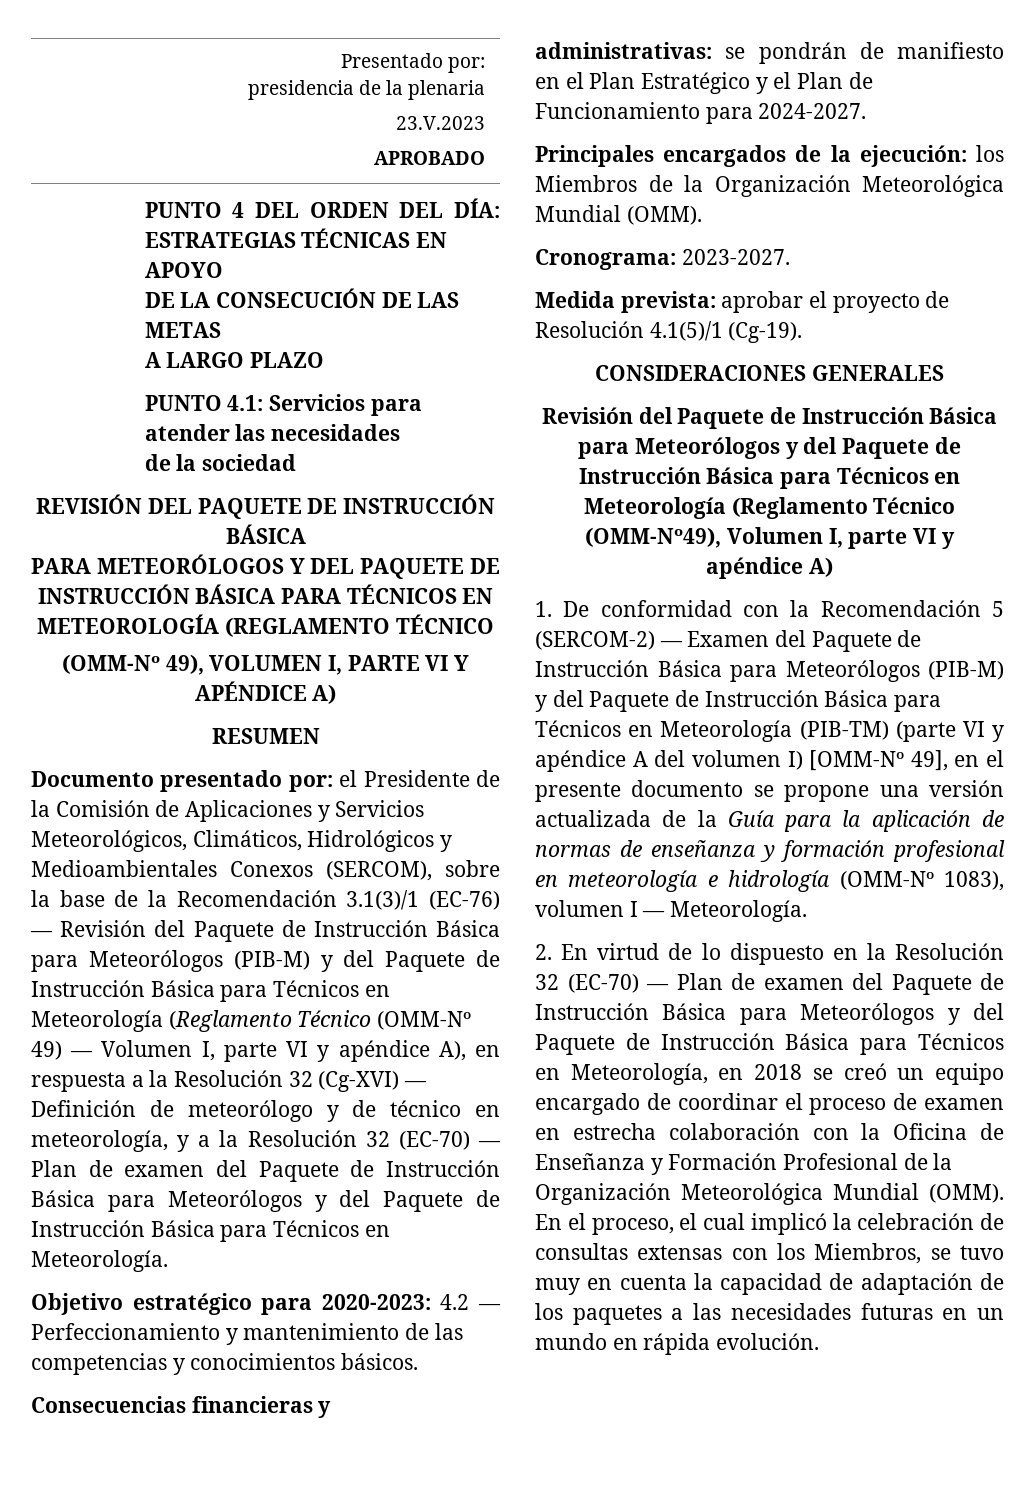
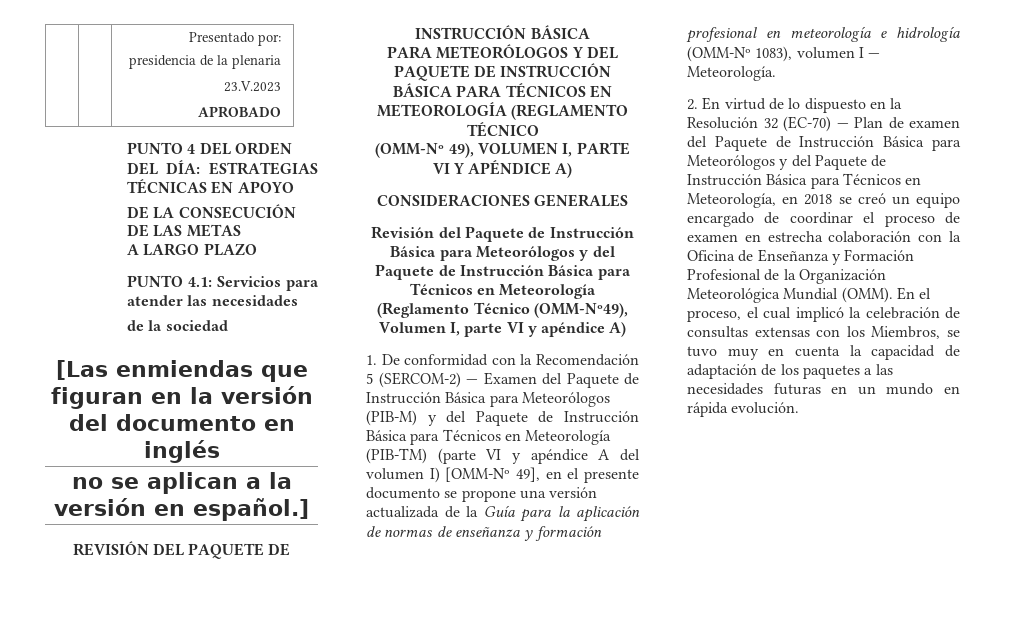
(296, 462) none -> [55,360,308,382] [50,386,313,409] [68,414,295,431] [143,440,220,463] [71,472,292,494] [54,498,309,521] // [Las enmiendas que figuran en la versión del documento en inglés // no se aplican a la versión en español.]
[211,728,320,744] [31,770,500,792] [31,800,425,822] [31,830,453,852] [31,860,500,881] [31,890,500,910] [30,920,500,942] [31,950,500,972] [31,980,390,1002] [31,1010,472,1032] [31,1040,500,1062] [31,1070,428,1092] [31,1100,500,1122] [31,1130,502,1152] [31,1160,500,1182] [31,1190,500,1212] [31,1220,390,1242] [31,1250,168,1272] [31,1293,501,1315] [31,1323,463,1345] [31,1353,419,1375] [31,1396,332,1418] [535,42,1004,64] [535,72,873,94] [535,102,867,124] [535,145,1004,167] [535,175,1004,197] [535,205,702,225] [535,249,790,270] [535,291,950,313] [535,321,803,343] // RESUMEN // Documento presentado por: el Presidente de la Comisión de Aplicaciones y Servicios Meteorológicos, Climáticos, Hidrológicos y Medioambientales Conexos (SERCOM), sobre la base de la Recomendación 3.1(3)/1 (EC-76) — Revisión del Paquete de Instrucción Básica para Meteorólogos (PIB-M) y del Paquete de Instrucción Básica para Técnicos en Meteorología (Reglamento Técnico (OMM-Nº 49) — Volumen I, parte VI y apéndice A), en respuesta a la Resolución 32 (Cg-XVI) — Definición de meteorólogo y de técnico en meteorología, y a la Resolución 32 (EC-70) — Plan de examen del Paquete de Instrucción Básica para Meteorólogos y del Paquete de Instrucción Básica para Técnicos en Meteorología. // Objetivo estratégico para 2020-2023: 4.2 — Perfeccionamiento y mantenimiento de las competencias y conocimientos básicos. // Consecuencias financieras y administrativas: se pondrán de manifiesto en el Plan Estratégico y el Plan de Funcionamiento para 2024-2027. // Principales encargados de la ejecución: los Miembros de la Organización Meteorológica Mundial (OMM). // Cronograma: 2023-2027. // Medida prevista: aprobar el proyecto de Resolución 4.1(5)/1 (Cg-19). -> (573, 170) none

